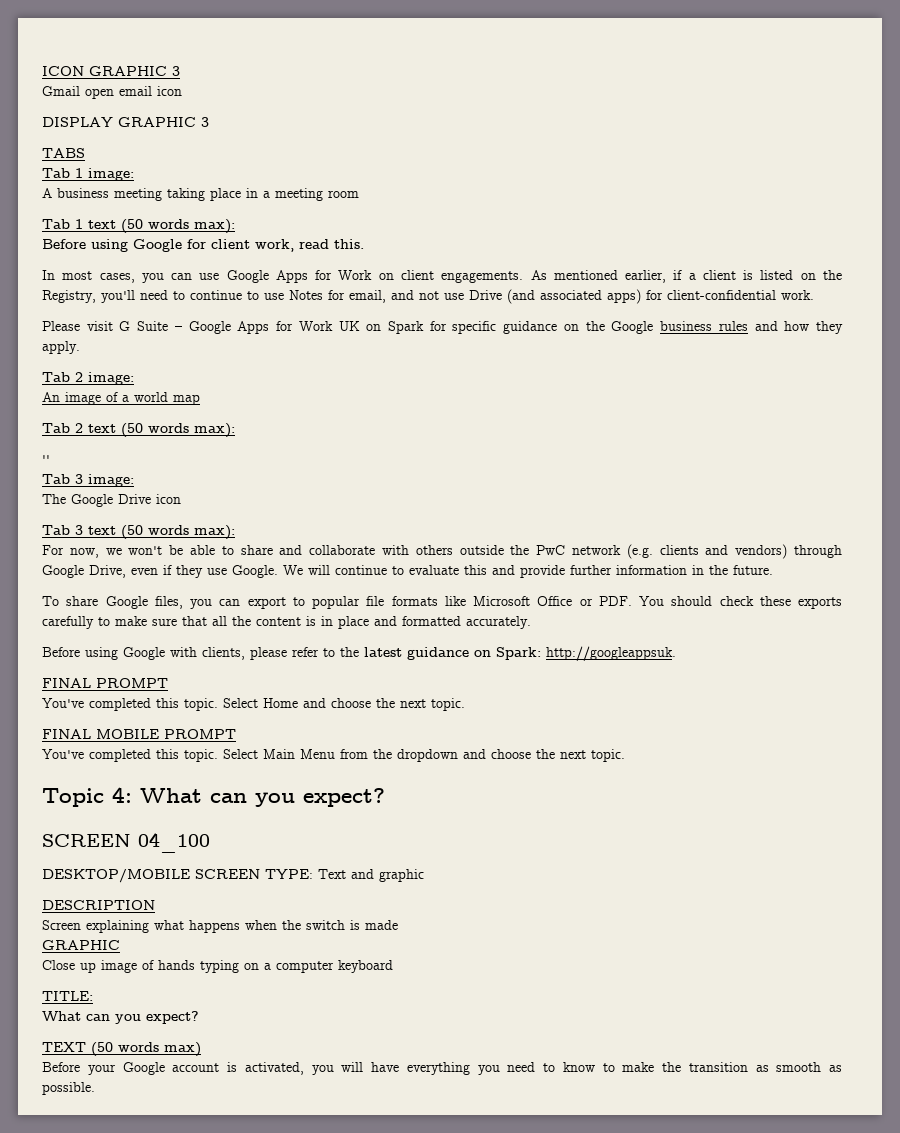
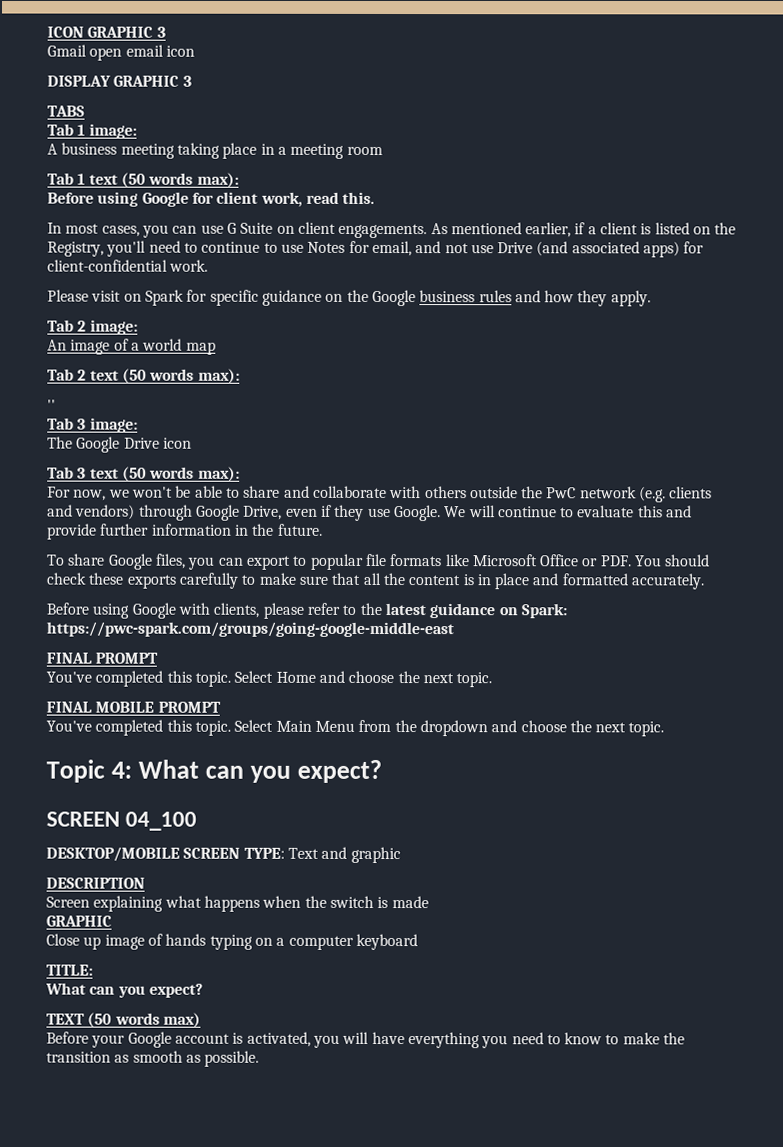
[226,270,373,283] Google Apps for Work -> [226,222,274,234] G Suite
[119,321,360,334] G Suite – Google Apps for Work UK -> (122, 296) none
[546,646,676,661] http://googleappsuk. -> [46,621,454,638] https://pwc-spark.com/groups/going-google-middle-east

